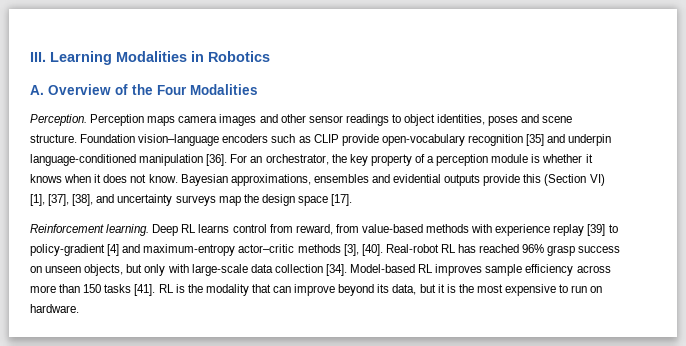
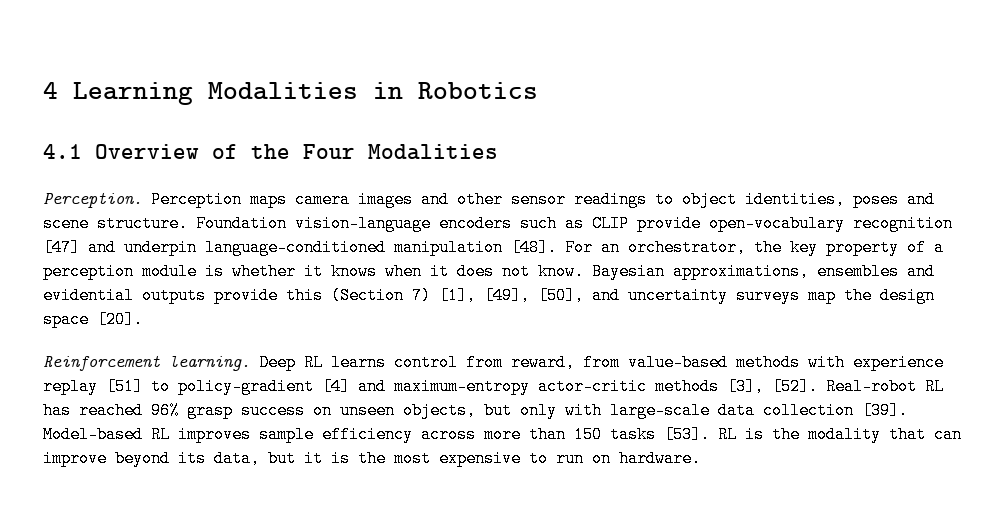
[30,52,46,62] III. -> [43,82,58,99] 4
[30,85,44,95] A. -> [43,144,82,159] 4.1
[526,134,545,146] [35] -> [43,239,80,256] [47]
[206,154,228,166] [36]. -> [511,239,557,256] [48].
[589,174,605,186] [30,194,94,206] VI) [1], [37], [38], -> [412,287,584,304] 7) [1], [49], [50],
[331,194,353,206] [17]. -> [97,311,143,328] [20].
[587,224,606,236] [39] -> [106,378,143,395] [51]
[361,244,383,256] [40]. -> [772,378,818,395] [52].
[325,264,347,276] [34]. -> [862,402,908,419] [39].
[134,284,156,296] [41]. -> [664,426,710,443] [53].

